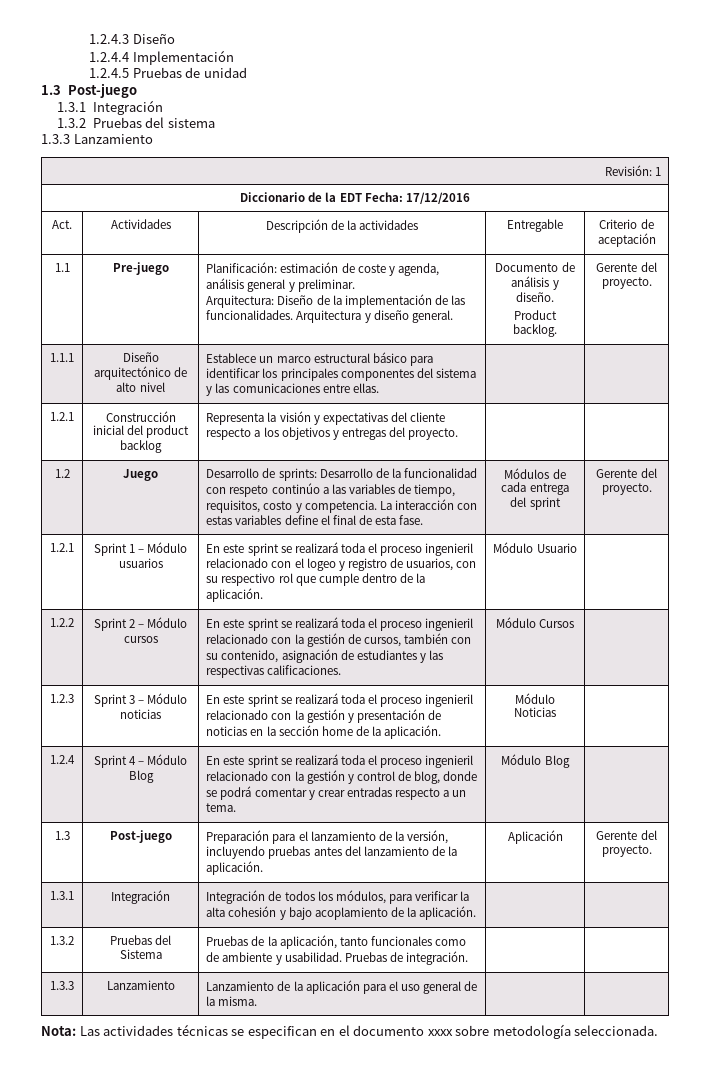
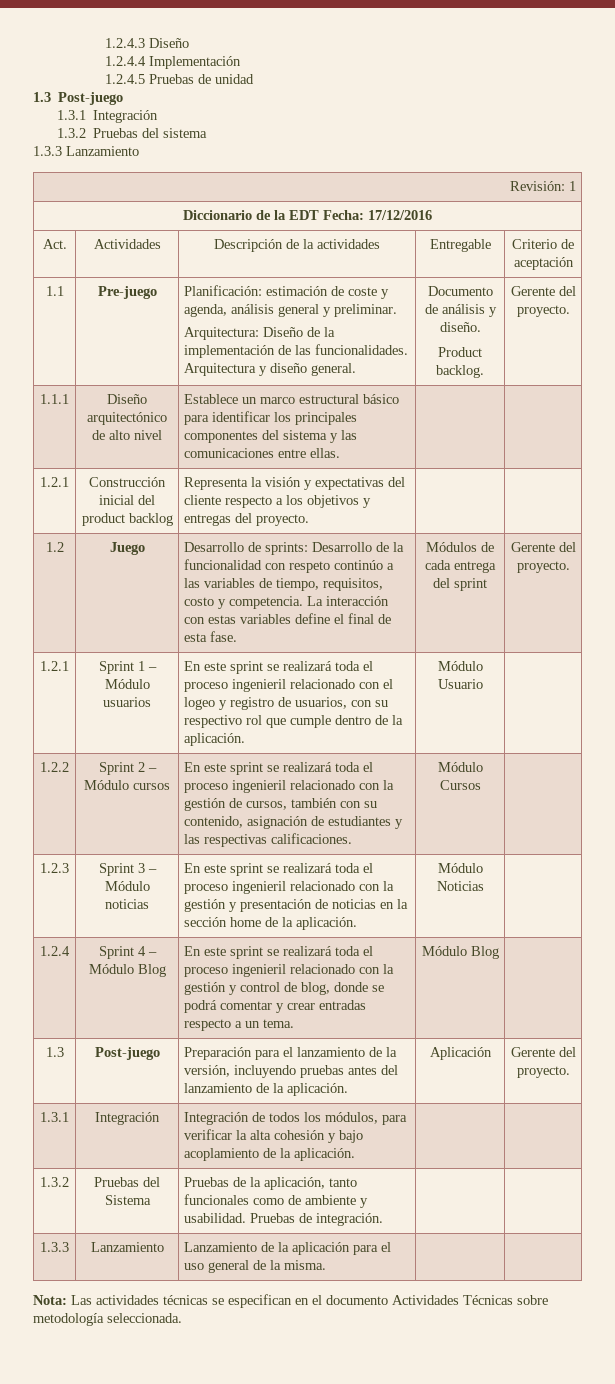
[427,1029,453,1036] xxxx -> [392,1295,513,1305] Actividades Técnicas

